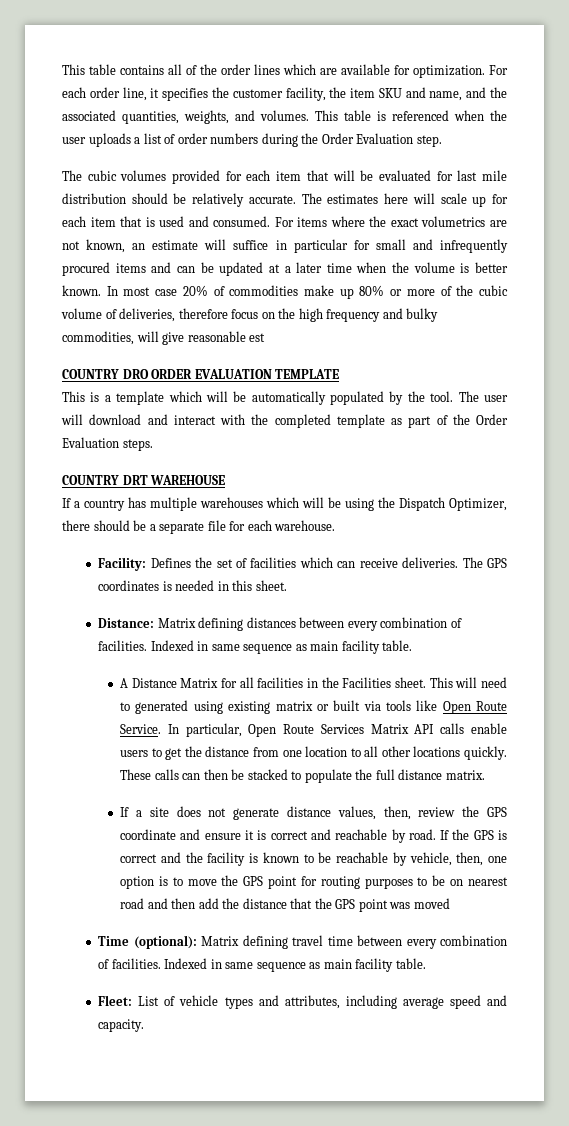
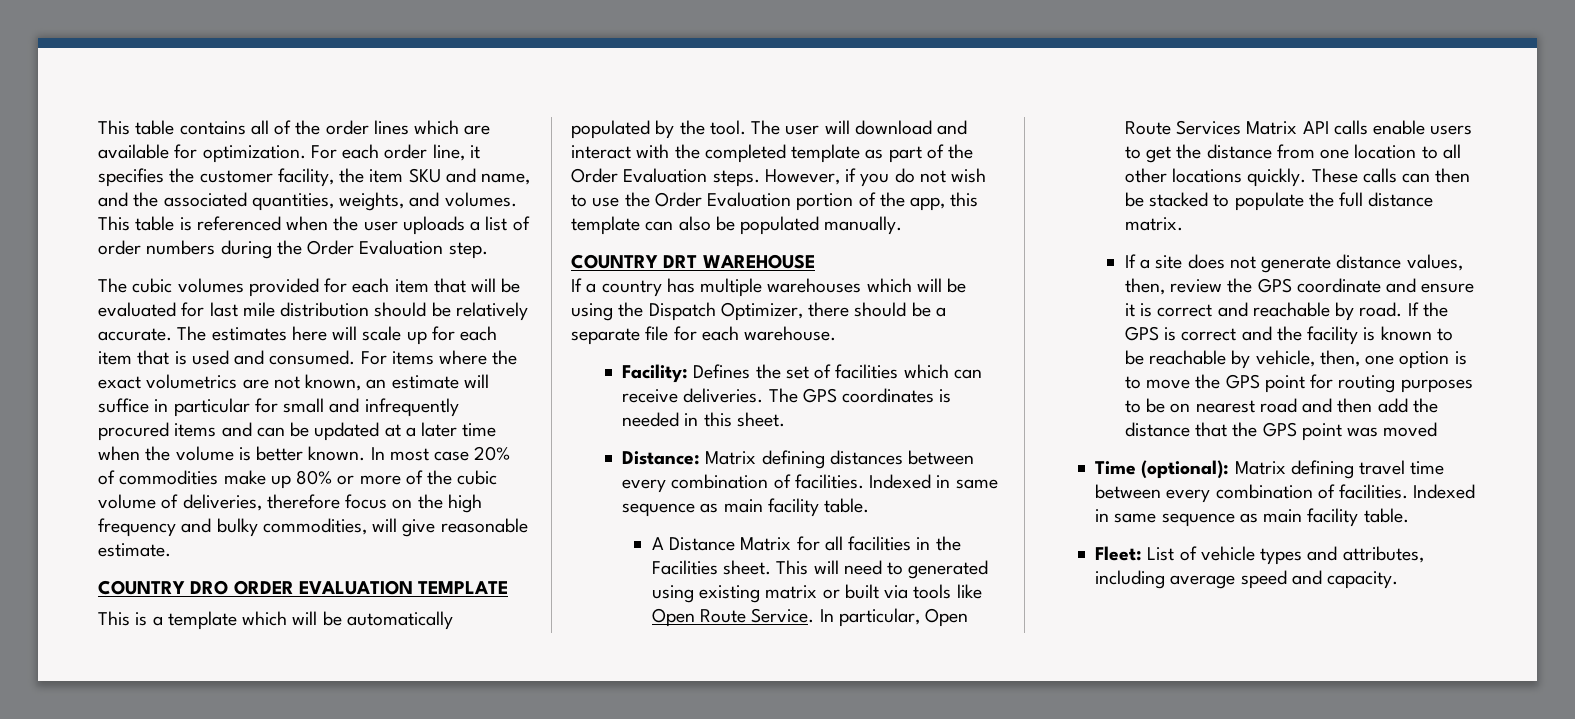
[249,333,266,342] est -> [98,543,171,557] estimate.
(153, 445) none -> [764,168,987,187] [571,192,979,211] [571,216,903,235] However, if you do not wish to use the Order Evaluation portion of the app, this template can also be populated manually.

